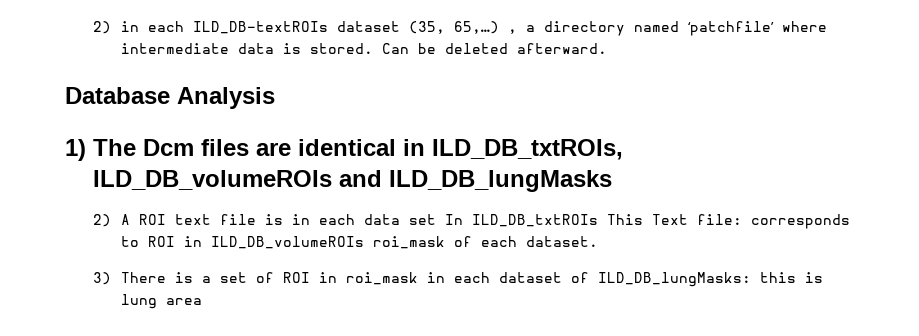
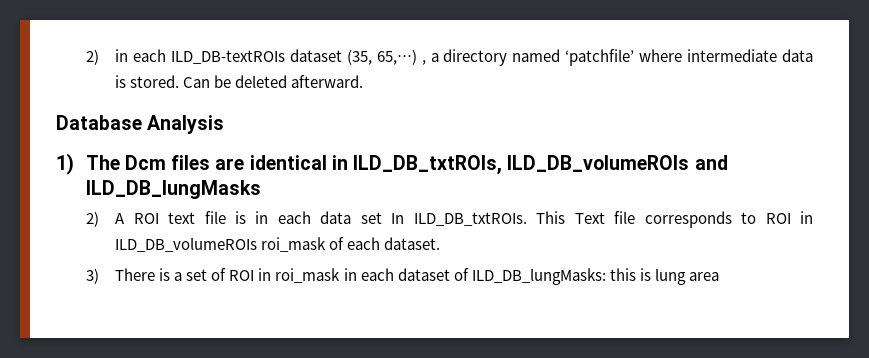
[471,214,598,227] ILD_DB_txtROIs -> [413,212,527,226] ILD_DB_txtROIs.
[696,214,742,225] file: -> [614,211,636,224] file

